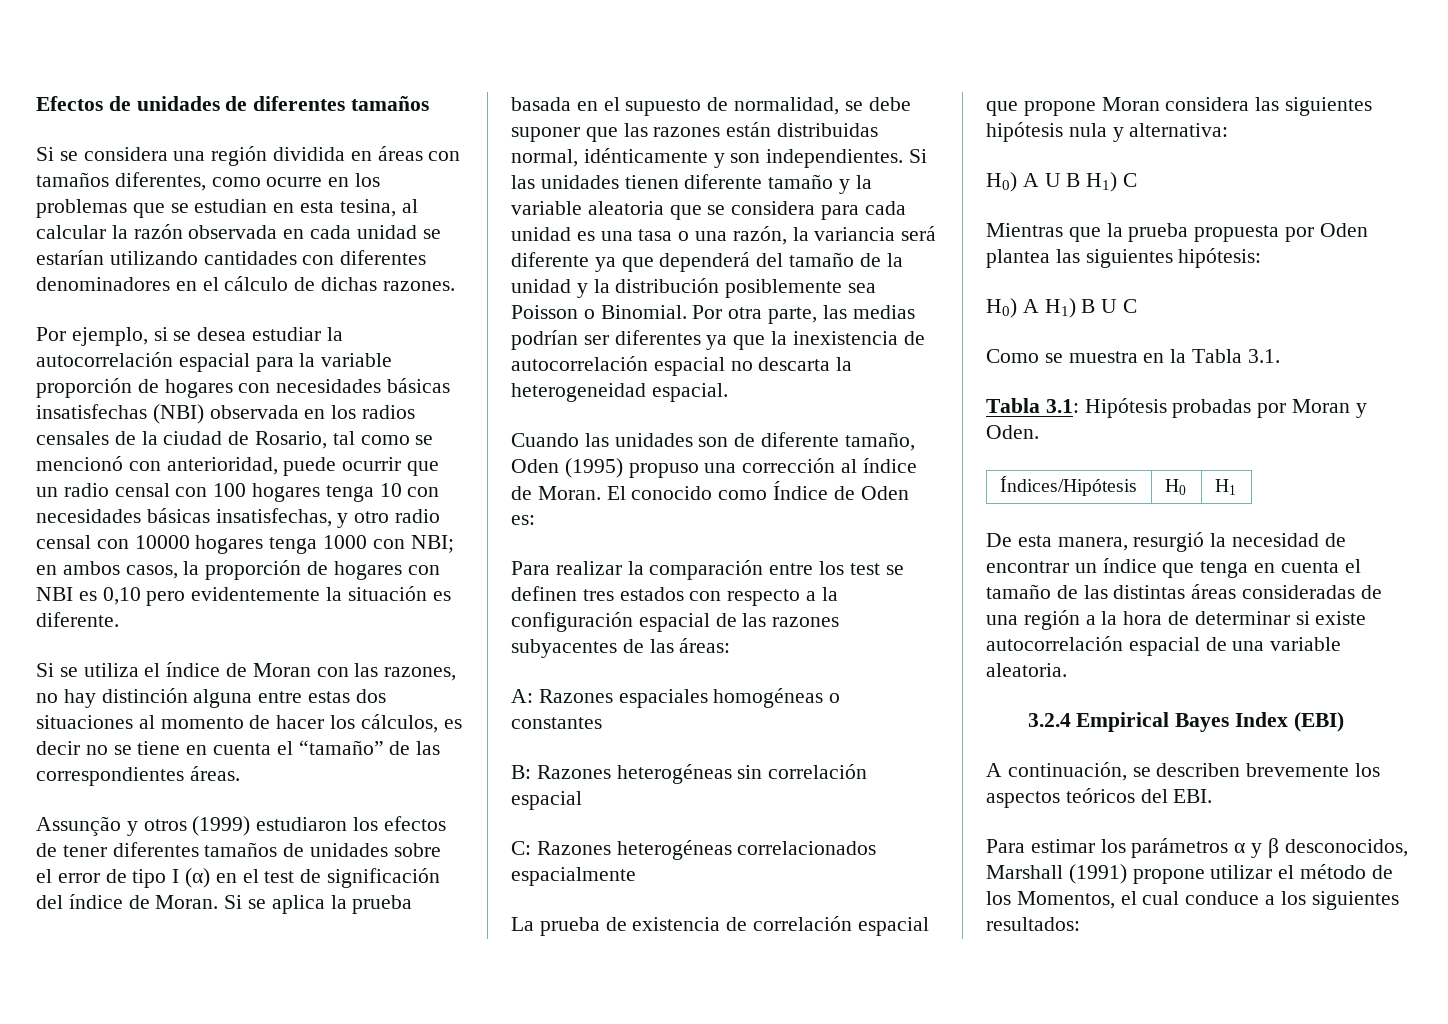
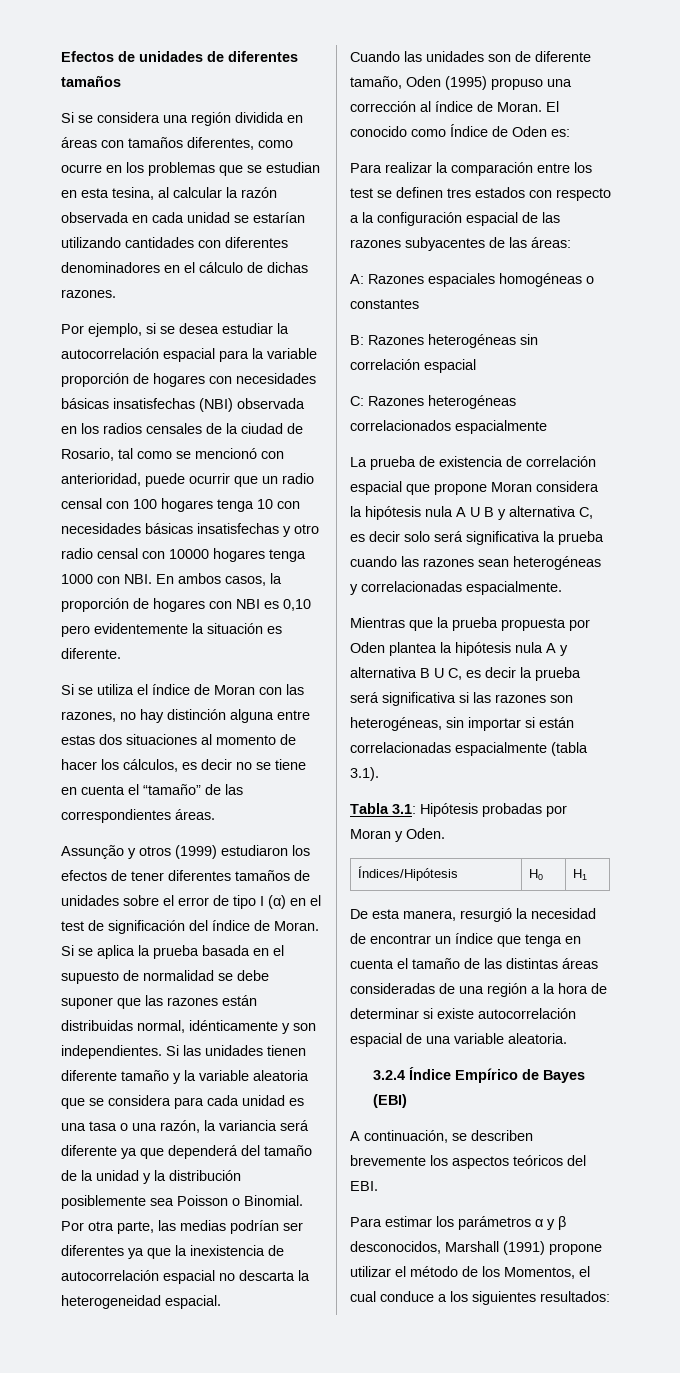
[215,508,332,527] insatisfechas, -> [197,523,279,534] insatisfechas
[410,535,454,553] [36,565,57,575] NBI; en -> [124,574,174,584] NBI. En
[734,97,840,115] normalidad, -> [143,970,214,981] normalidad
[1255,97,1373,116] [986,122,1229,142] [986,172,1138,192] las siguientes hipótesis nula y alternativa: // H0) A U B H1) C -> [350,506,593,520] [350,531,604,545] [350,556,601,570] [350,581,562,595] la hipótesis nula A U B y alternativa C, es decir solo será significativa la prueba cuando las razones sean heterogéneas y correlacionadas espacialmente.
[1055,248,1262,268] [986,298,1138,318] [986,349,1280,363] las siguientes hipótesis: // H0) A H1) B U C // Como se muestra en la Tabla 3.1. -> [440,642,568,656] [350,667,581,681] [350,692,573,706] [350,717,574,731] [350,742,588,756] [350,767,379,781] la hipótesis nula A y alternativa B U C, es decir la prueba será significativa si las razones son heterogéneas, sin importar si están correlacionadas espacialmente (tabla 3.1).
[1076,712,1288,732] Empirical Bayes Index -> [409,1067,586,1083] Índice Empírico de Bayes

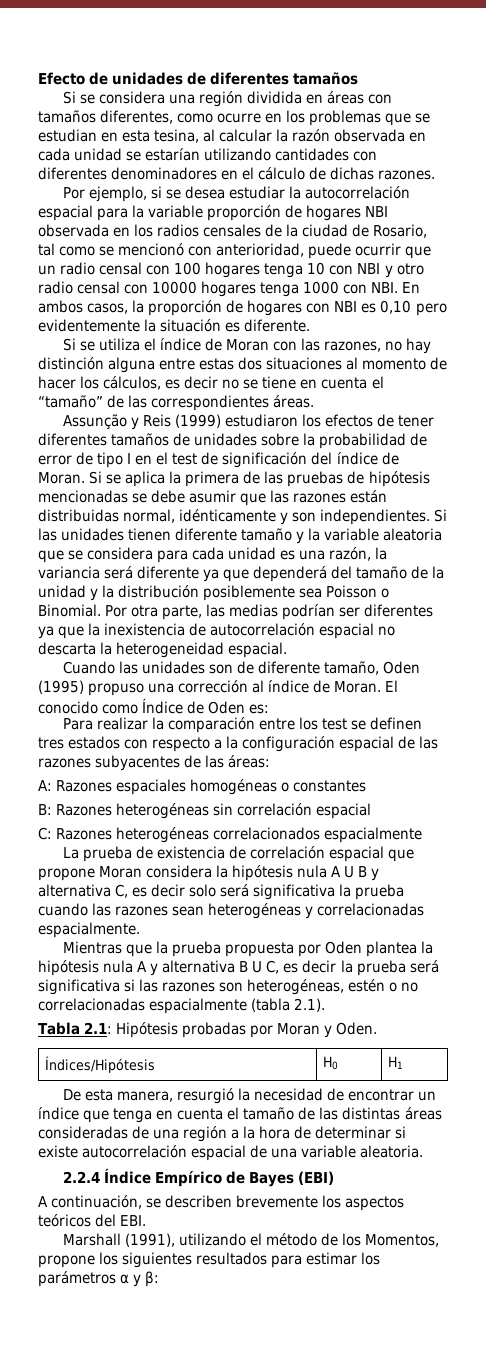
[61,51,114,62] Efectos -> [38,72,85,85] Efecto
[209,373,316,384] [61,398,233,412] con necesidades básicas insatisfechas (NBI) -> [365,206,389,217] NBI
[61,523,279,534] necesidades básicas insatisfechas -> [357,263,381,274] NBI
[139,846,171,856] otros -> [142,414,171,427] Reis
[163,895,174,906] el -> [303,433,428,449] la probabilidad de
[268,895,286,909] (α) -> (132, 458) none
[153,945,284,959] [61,970,214,984] prueba basada en el supuesto de normalidad -> [185,471,430,487] [38,490,128,503] primera de las pruebas de hipótesis mencionadas
[61,997,113,1009] suponer -> [189,490,237,503] asumir
[89,1121,157,1131] tasa o una -> (326, 555) none
[446,717,574,731] sin importar si están -> [348,979,419,992] estén o no
[350,767,379,781] 3.1). -> [294,998,326,1012] 2.1).
[392,804,416,814] 3.1: -> [84,1022,113,1034] 2.1:
[373,1070,406,1080] 3.2.4 -> [62,1171,100,1183] 2.2.4
[350,1217,382,1227] Para -> [62,1233,439,1247] [38,1252,303,1268] Marshall (1991), utilizando el método de los Momentos, propone los siguientes resultados para
[558,1216,566,1230] [350,1241,602,1255] [350,1266,590,1279] [350,1291,610,1305] β desconocidos, Marshall (1991) propone utilizar el método de los Momentos, el cual conduce a los siguientes resultados: -> [145,1271,160,1287] β:

